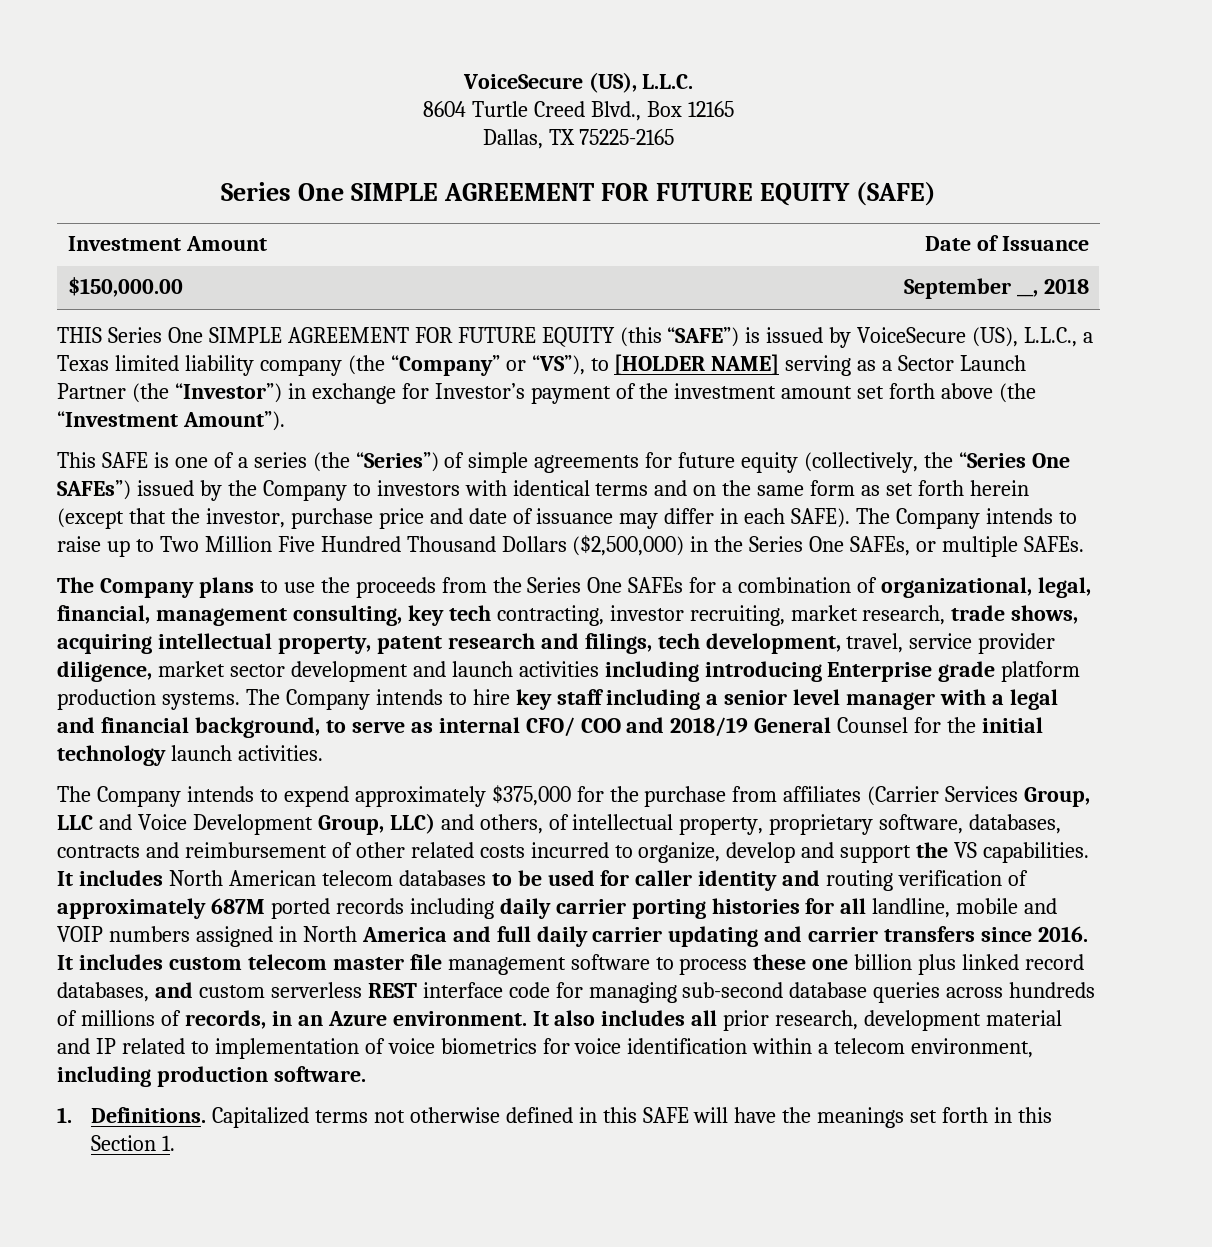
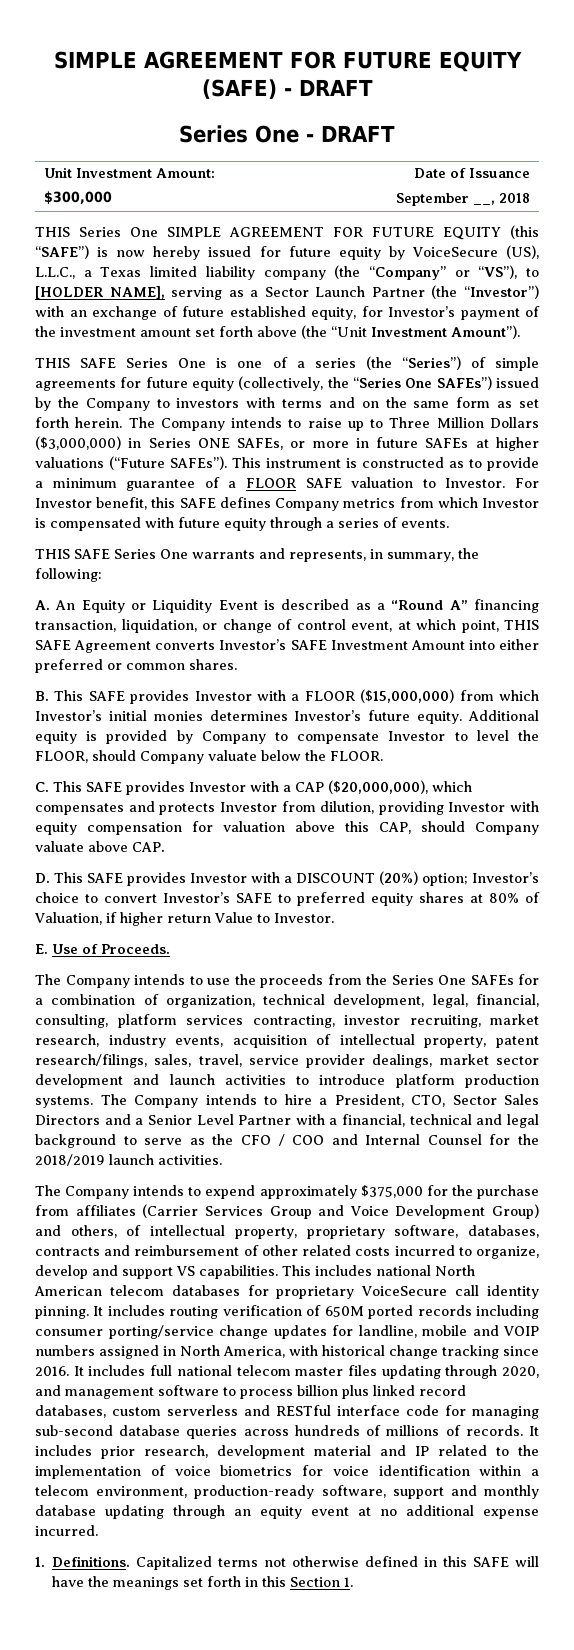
[462,72,694,93] [423,101,734,121] [482,129,675,149] [221,182,345,201] VoiceSecure (US), L.L.C. // 8604 Turtle Creed Blvd., Box 12165 // Dallas, TX 75225-2165 // Series One -> (53, 60) none
[67,236,267,251] // Investment Amount -> [283,79,373,96] [179,125,395,143] [43,167,215,178] - DRAFT // Series One - DRAFT // Unit Investment Amount:
[67,277,183,297] $150,000.00 -> [43,191,112,205] $300,000
[766,327,824,343] issued -> [116,246,381,260] now hereby issued for future equity
[711,354,780,375] NAME] -> [109,286,165,299] NAME],
[287,383,396,404] in exchange -> [35,306,356,320] with an exchange of future established equity,
[57,411,178,427] “Investment -> [331,326,447,337] “Unit Investment
[57,452,148,468] This SAFE -> [35,358,207,368] THIS SAFE Series One
[512,480,590,496] identical -> (276, 402) none
[969,480,1029,496] [57,508,851,529] herein (except that the investor, purchase price and date of issuance may differ in each SAFE). -> [75,417,123,428] herein.
[159,535,1084,557] [57,577,254,598] Two Million Five Hundred Thousand Dollars ($2,500,000) in the Series One SAFEs, or multiple SAFEs. // The Company plans -> [389,417,539,428] [35,436,539,451] [35,456,539,471] [35,477,540,491] [35,497,539,511] [35,517,449,531] [35,548,479,562] [35,568,102,582] [35,599,539,613] [35,619,539,633] [35,639,539,653] [35,659,237,673] [35,689,539,704] [35,710,539,724] [35,730,539,744] [35,750,383,764] [35,780,472,795] [35,801,539,815] [35,821,539,835] [35,841,165,852] [35,871,539,886] [35,892,540,906] [34,912,334,926] [35,944,170,954] [35,974,185,988] Three Million Dollars ($3,000,000) in Series ONE SAFEs, or more in future SAFEs at higher valuations (“Future SAFEs”). This instrument is constructed as to provide a minimum guarantee of a FLOOR SAFE valuation to Investor. For Investor benefit, this SAFE defines Company metrics from which Investor is compensated with future equity through a series of events. // THIS SAFE Series One warrants and represents, in summary, the following: // A. An Equity or Liquidity Event is described as a “Round A” financing transaction, liquidation, or change of control event, at which point, THIS SAFE Agreement converts Investor’s SAFE Investment Amount into either preferred or common shares. // B. This SAFE provides Investor with a FLOOR ($15,000,000) from which Investor’s initial monies determines Investor’s future equity. Additional equity is provided by Company to compensate Investor to level the FLOOR, should Company valuate below the FLOOR. // C. This SAFE provides Investor with a CAP ($20,000,000), which compensates and protects Investor from dilution, providing Investor with equity compensation for valuation above this CAP, should Company valuate above CAP. // D. This SAFE provides Investor with a DISCOUNT (20%) option; Investor’s choice to convert Investor’s SAFE to preferred equity shares at 80% of Valuation, if higher return Value to Investor. // E. Use of Proceeds. // The Company intends
[881,577,1091,598] [57,605,491,626] organizational, legal, financial, management consulting, key tech -> [165,994,539,1008] [35,1014,243,1028] organization, technical development, legal, financial, consulting, platform services
[951,605,1079,624] [57,633,841,654] trade shows, acquiring intellectual property, patent research and filings, tech development, -> [108,1034,539,1048] [35,1054,192,1068] industry events, acquisition of intellectual property, patent research/filings, sales,
[57,661,152,682] diligence, -> [372,1054,433,1068] dealings,
[604,661,996,682] including introducing Enterprise grade -> [296,1074,386,1085] to introduce
[515,689,1059,710] [57,717,832,738] key staff including a senior level manager with a legal and financial background, to serve as internal CFO/ COO and 2018/19 General -> [319,1094,539,1107] [35,1114,539,1128] [35,1134,421,1148] a President, CTO, Sector Sales Directors and a Senior Level Partner with a financial, technical and legal background to serve as the CFO / COO and Internal
[982,717,1044,733] [57,745,166,766] initial technology -> [35,1154,105,1166] 2018/2019
[1024,787,1091,807] [57,815,93,830] Group, LLC -> [269,1206,312,1219] Group
[317,813,435,835] Group, LLC) -> [492,1204,539,1219] Group)
[916,842,949,858] the -> (173, 1273) none
[57,870,163,886] It includes -> [282,1265,431,1276] This includes national
[491,870,821,891] to be used for caller identity and -> [247,1285,539,1299] [35,1305,165,1319] for proprietary VoiceSecure call identity pinning. It includes
[57,898,265,919] approximately 687M -> [324,1306,364,1317] 650M
[499,898,867,919] daily carrier porting histories for all -> [35,1325,353,1339] consumer porting/service change updates for
[361,926,1089,947] [57,954,442,970] America and full daily carrier updating and carrier transfers since 2016. It includes custom telecom master file -> [223,1345,539,1359] [35,1365,539,1379] [35,1385,61,1396] America, with historical change tracking since 2016. It includes full national telecom master files updating through 2020, and
[753,954,849,970] these one -> (293, 1394) none
[154,982,193,998] and -> (106, 1411) none
[367,983,417,998] REST -> [244,1405,331,1416] and RESTful
[184,1010,718,1029] records, in an Azure environment. It also includes all -> [465,1425,539,1436] [35,1445,92,1456] records. It includes
(209, 1047) none -> [518,1445,539,1456] the
[57,1066,366,1087] including production software. -> [194,1485,539,1499] [35,1505,539,1519] [35,1525,98,1536] production-ready software, support and monthly database updating through an equity event at no additional expense incurred.

